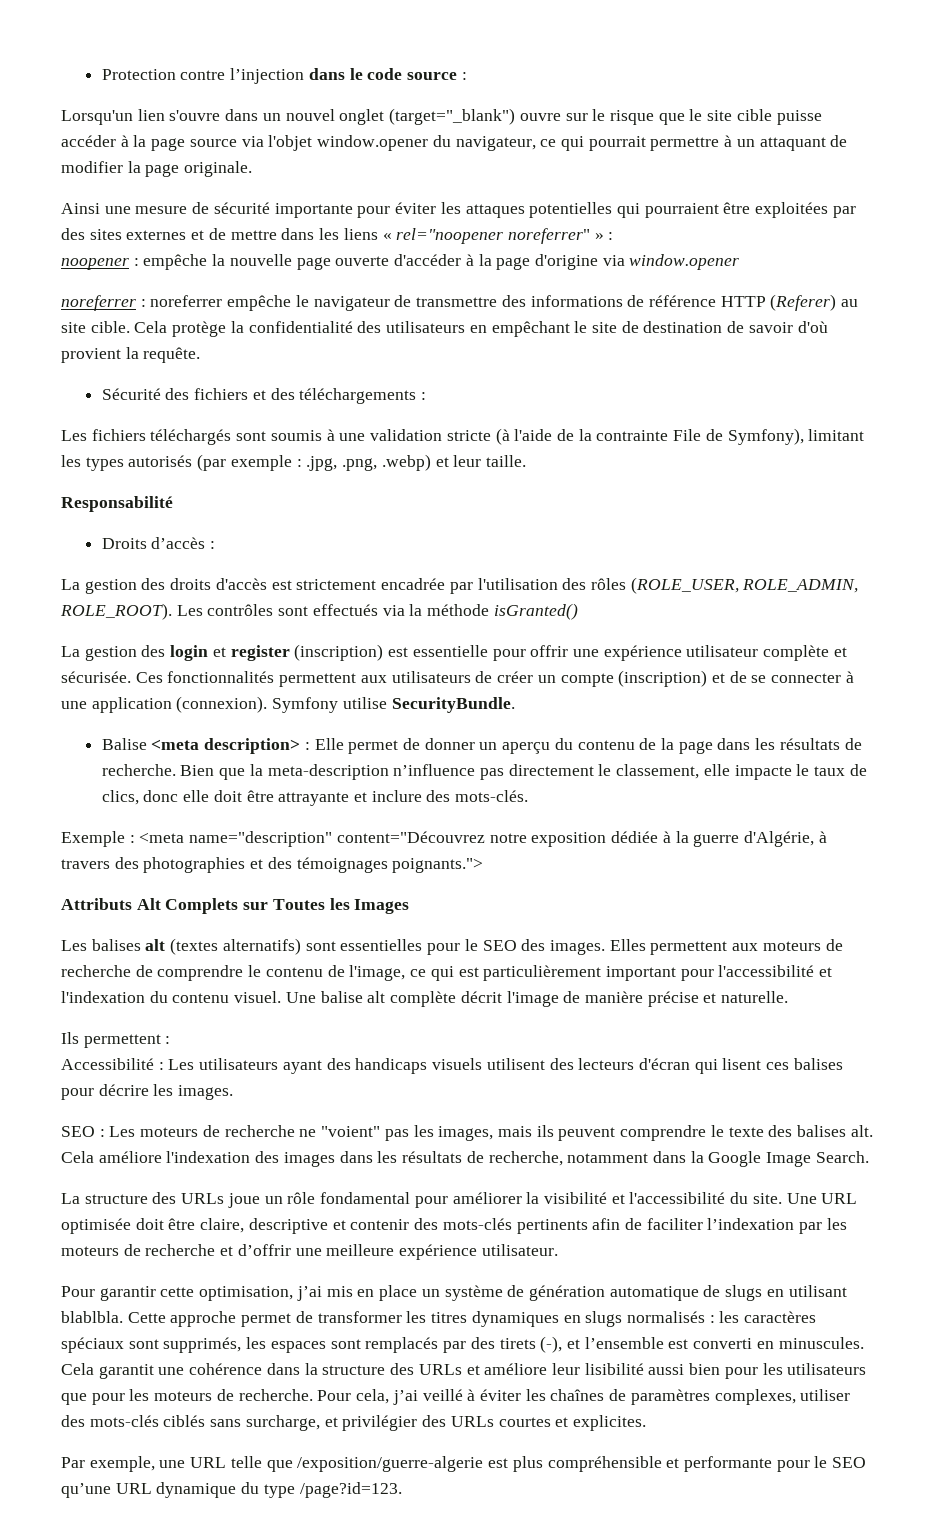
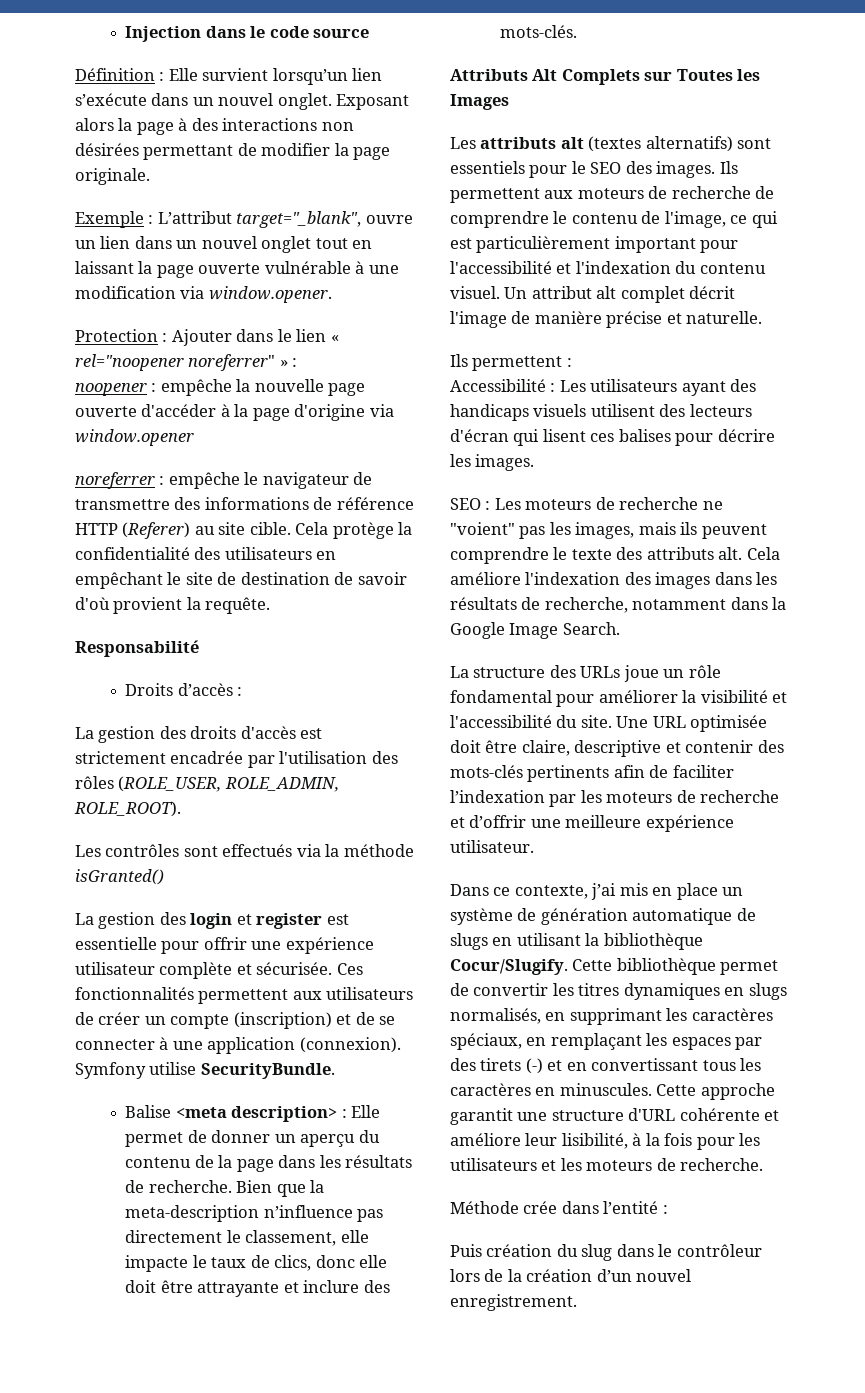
[101,68,305,84] Protection contre l’injection -> [125,26,202,42] Injection
[461,72,467,80] [61,108,822,125] [61,135,826,151] : // Lorsqu'un lien s'ouvre dans un nouvel onglet (target="_blank") ouvre sur le risque que le site cible puisse accéder à la page source via l'objet window.opener du navigateur, ce qui pourrait permettre à un attaquant -> [75,68,383,85] [75,93,410,110] [75,118,354,135] [75,143,234,160] // Définition : Elle survient lorsqu’un lien s’exécute dans un nouvel onglet. Exposant alors la page à des interactions non désirées permettant
[61,202,856,218] [61,228,378,240] Ainsi une mesure de sécurité importante pour éviter les attaques potentielles qui pourraient être exploitées par des sites externes et de mettre dans les liens -> [75,211,413,228] [75,236,373,253] [75,261,399,278] [75,286,332,303] [75,329,327,346] Exemple : L’attribut target="_blank", ouvre un lien dans un nouvel onglet tout en laissant la page ouverte vulnérable à une modification via window.opener. // Protection : Ajouter dans le lien
[150,295,223,307] noreferrer -> (165, 480) none
[101,388,426,404] [61,428,865,445] [61,454,526,471] // Sécurité des fichiers et des téléchargements : // Les fichiers téléchargés sont soumis à une validation stricte (à l'aide de la contrainte File de Symfony), limitant les types autorisés (par exemple : .jpg, .png, .webp) et leur taille. -> (271, 605) none
(172, 611) none -> (181, 809) //
[294,644,384,661] (inscription) -> (323, 921) none
[61,831,827,847] [61,857,484,873] // Exemple : <meta name="description" content="Découvrez notre exposition dédiée à la guerre d'Algérie, à travers des photographies et des témoignages poignants."> -> (578, 31) none
[91,939,141,951] balises -> [480,137,557,149] attributs
[340,939,423,951] essentielles -> [450,161,525,174] essentiels
[609,939,646,951] Elles -> [719,161,738,174] Ils
[285,991,457,1007] Une balise alt complète -> [504,286,685,303] Un attribut alt complet
[797,1125,847,1137] balises -> [646,547,714,560] attributs
[61,1286,294,1301] Pour garantir cette optimisation, -> [450,884,588,899] Dans ce contexte,
[61,1311,402,1327] blablbla. Cette approche permet de transformer -> [585,933,703,950] [450,958,779,975] [450,983,549,996] la bibliothèque Cocur/Slugify. Cette bibliothèque permet de convertir
[626,1311,817,1323] [61,1336,864,1353] [61,1363,721,1379] normalisés : les caractères spéciaux sont supprimés, les espaces sont remplacés par des tirets (-), et l’ensemble est converti en minuscules. Cela garantit une cohérence dans la structure des URLs et améliore leur lisibilité aussi bien -> [450,1008,773,1025] [450,1033,763,1050] [450,1058,762,1074] [450,1083,775,1100] [450,1108,780,1125] [450,1133,693,1149] normalisés, en supprimant les caractères spéciaux, en remplaçant les espaces par des tirets (-) et en convertissant tous les caractères en minuscules. Cette approche garantit une structure d'URL cohérente et améliore leur lisibilité, à la fois
[61,1393,125,1405] que pour -> [541,1160,557,1171] et
[317,1389,851,1405] [61,1415,646,1431] [61,1456,867,1472] [61,1482,402,1498] Pour cela, j’ai veillé à éviter les chaînes de paramètres complexes, utiliser des mots-clés ciblés sans surcharge, et privilégier des URLs courtes et explicites. // Par exemple, une URL telle que /exposition/guerre-algerie est plus compréhensible et performante pour le SEO qu’une URL dynamique du type /page?id=123. -> [450,1201,668,1214] [450,1244,762,1261] [450,1269,692,1282] [450,1294,577,1311] // Méthode crée dans l’entité : // Puis création du slug dans le contrôleur lors de la création d’un nouvel enregistrement.

